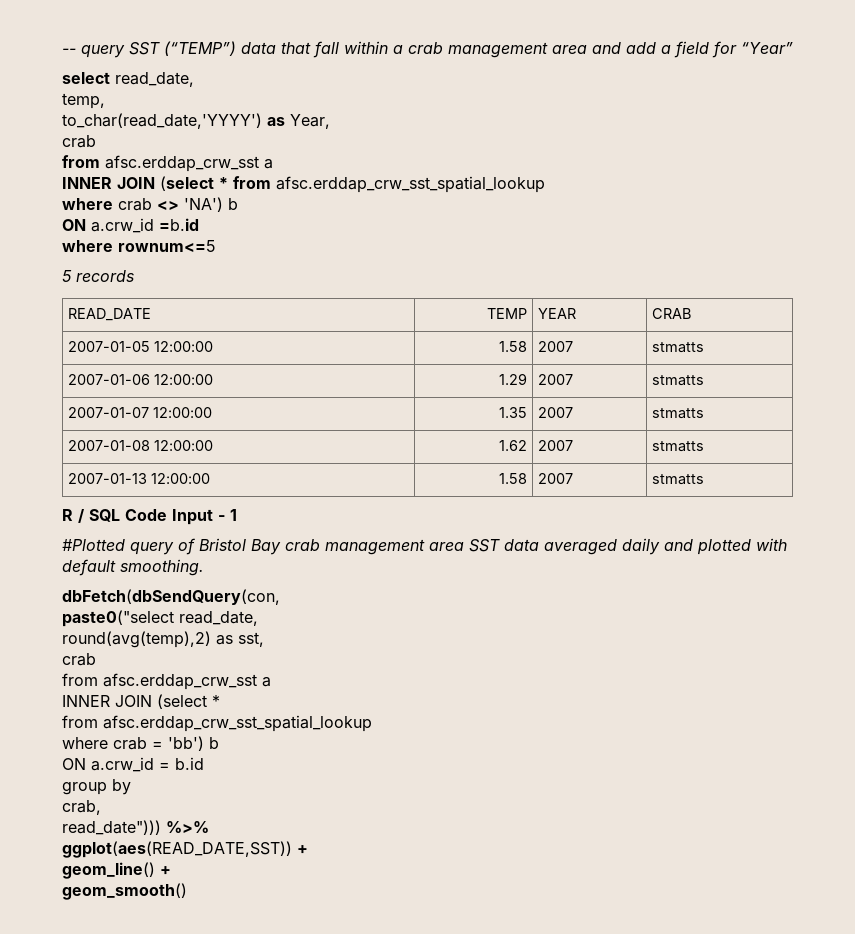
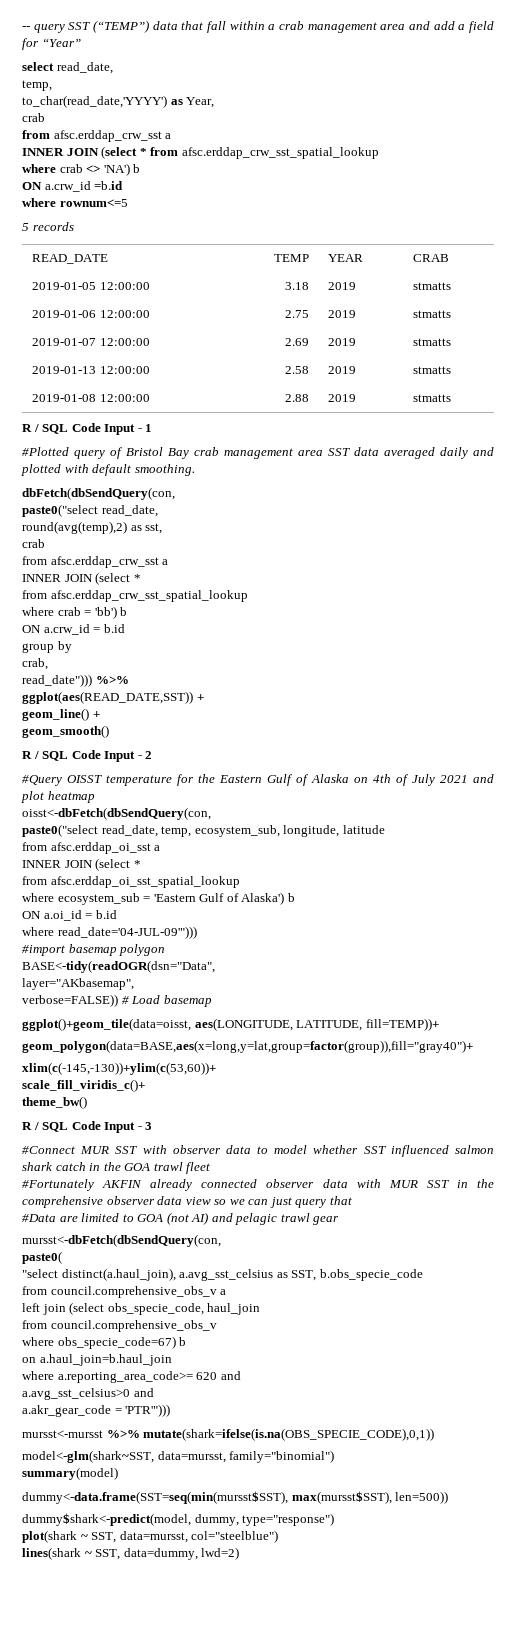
[68,341,214,352] [498,341,527,352] [538,341,574,352] [652,342,705,353] [68,374,214,385] [498,373,527,385] [538,374,574,385] [652,375,705,386] [68,407,213,418] [498,407,527,418] [538,407,574,418] [652,408,705,419] [68,440,214,451] [498,440,527,451] [538,440,574,451] [652,441,705,452] [68,473,211,484] [498,473,527,484] [538,473,574,484] 2007-01-05 12:00:00 | 1.58 | 2007 | stmatts // 2007-01-06 12:00:00 | 1.29 | 2007 | stmatts // 2007-01-07 12:00:00 | 1.35 | 2007 | stmatts // 2007-01-08 12:00:00 | 1.62 | 2007 | stmatts // 2007-01-13 12:00:00 | 1.58 | 2007 -> [32,282,150,290] [284,282,309,290] [328,282,357,290] [413,282,452,290] [32,310,150,318] [284,310,309,318] [328,310,357,318] [413,310,452,318] [32,338,150,346] [284,338,309,346] [328,338,357,346] [413,338,452,346] [32,366,150,374] [284,366,309,374] [328,366,357,374] [413,366,452,374] [32,394,150,402] [284,394,309,402] [328,394,357,402] 2019-01-05 12:00:00 | 3.18 | 2019 | stmatts // 2019-01-06 12:00:00 | 2.75 | 2019 | stmatts // 2019-01-07 12:00:00 | 2.69 | 2019 | stmatts // 2019-01-13 12:00:00 | 2.58 | 2019 | stmatts // 2019-01-08 12:00:00 | 2.88 | 2019
(187, 891) none -> [22,750,153,762] [22,774,494,786] [21,791,95,803] [22,807,211,820] [22,824,385,837] [22,842,161,854] [22,858,141,871] [22,876,240,888] [22,892,295,905] [22,910,117,921] [22,926,197,939] [22,944,166,956] [22,960,215,973] [22,978,134,990] [22,994,212,1007] [22,1018,439,1031] [22,1040,473,1053] [22,1062,216,1075] [22,1079,145,1092] [22,1096,87,1109] [22,1121,153,1133] [22,1145,495,1157] [22,1162,211,1174] [22,1179,495,1191] [22,1196,352,1208] [22,1212,340,1225] [22,1234,221,1247] [22,1251,62,1264] [22,1268,423,1281] [22,1286,227,1298] [22,1302,261,1315] [22,1320,217,1332] [22,1336,187,1349] [22,1354,172,1366] [22,1371,241,1383] [22,1388,154,1400] [22,1404,171,1417] [22,1428,435,1441] [22,1450,335,1463] [22,1467,118,1480] [22,1491,449,1504] [22,1513,335,1526] [22,1530,279,1543] [22,1547,240,1560] // R / SQL Code Input - 2 // #Query OISST temperature for the Eastern Gulf of Alaska on 4th of July 2021 and plot heatmap // oisst<-dbFetch(dbSendQuery(con, // paste0("select read_date, temp, ecosystem_sub, longitude, latitude // from afsc.erddap_oi_sst a // INNER JOIN (select * // from afsc.erddap_oi_sst_spatial_lookup // where ecosystem_sub = 'Eastern Gulf of Alaska') b // ON a.oi_id = b.id // where read_date='04-JUL-09'"))) // #import basemap polygon // BASE<-tidy(readOGR(dsn="Data", // layer="AKbasemap", // verbose=FALSE)) # Load basemap // ggplot()+geom_tile(data=oisst, aes(LONGITUDE, LATITUDE, fill=TEMP))+ // geom_polygon(data=BASE,aes(x=long,y=lat,group=factor(group)),fill="gray40")+ // xlim(c(-145,-130))+ylim(c(53,60))+ // scale_fill_viridis_c()+ // theme_bw() // R / SQL Code Input - 3 // #Connect MUR SST with observer data to model whether SST influenced salmon shark catch in the GOA trawl fleet // #Fortunately AKFIN already connected observer data with MUR SST in the comprehensive observer data view so we can just query that // #Data are limited to GOA (not AI) and pelagic trawl gear // mursst<-dbFetch(dbSendQuery(con, // paste0( // "select distinct(a.haul_join), a.avg_sst_celsius as SST, b.obs_specie_code // from council.comprehensive_obs_v a // left join (select obs_specie_code, haul_join // from council.comprehensive_obs_v // where obs_specie_code=67) b // on a.haul_join=b.haul_join // where a.reporting_area_code>= 620 and // a.avg_sst_celsius>0 and // a.akr_gear_code = 'PTR'"))) // mursst<-mursst %>% mutate(shark=ifelse(is.na(OBS_SPECIE_CODE),0,1)) // model<-glm(shark~SST, data=mursst, family="binomial") // summary(model) // dummy<-data.frame(SST=seq(min(mursst$SST), max(mursst$SST), len=500)) // dummy$shark<-predict(model, dummy, type="response") // plot(shark ~ SST, data=mursst, col="steelblue") // lines(shark ~ SST, data=dummy, lwd=2)

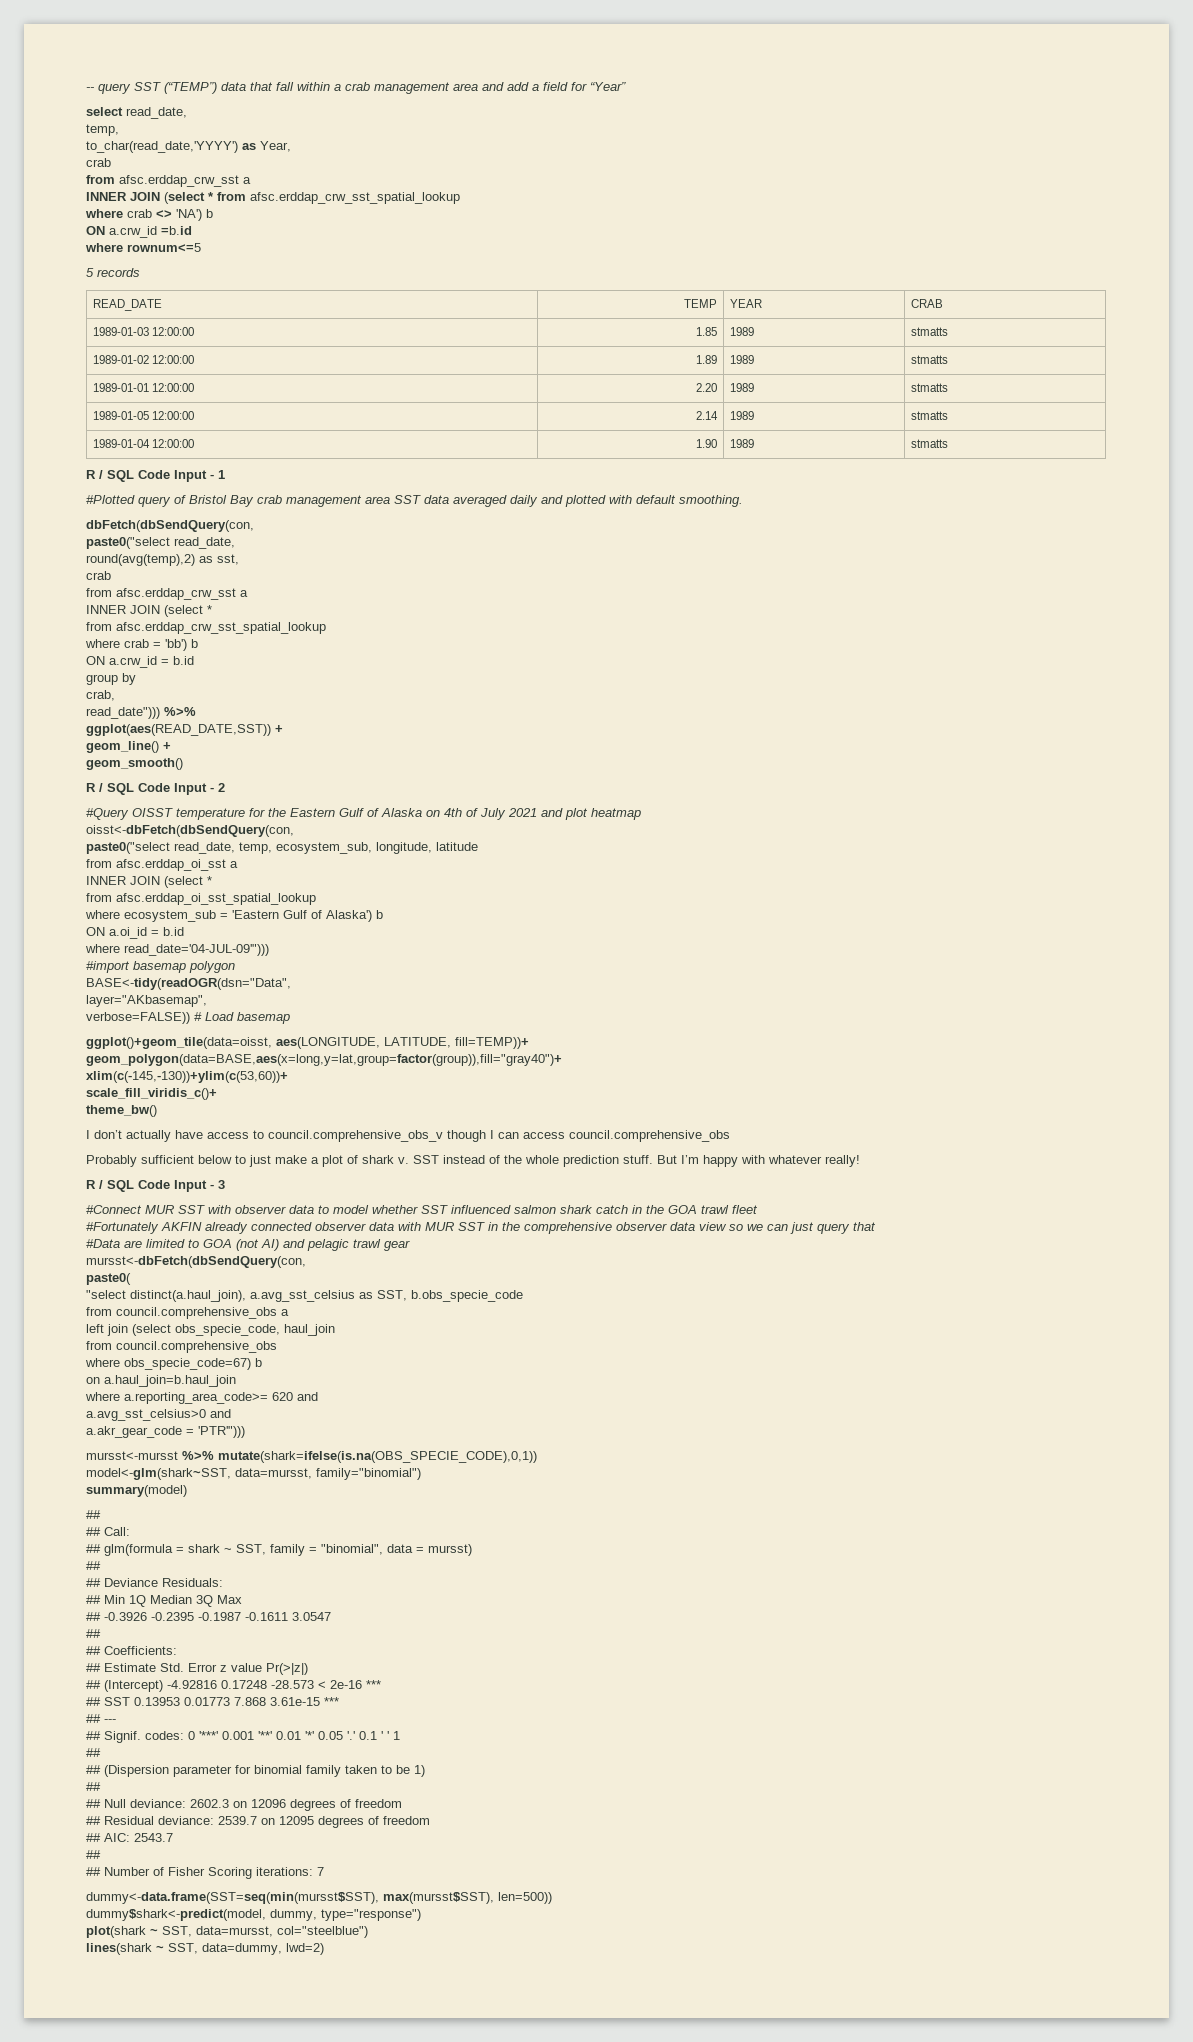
[32,282,150,290] [284,282,309,290] [328,282,357,290] [413,282,452,290] [32,310,150,318] [284,310,309,318] [328,310,357,318] [413,310,452,318] [32,338,150,346] [284,338,309,346] [328,338,357,346] [413,338,452,346] [32,366,150,374] [284,366,309,374] [328,366,357,374] [413,366,452,374] [32,394,150,402] [284,394,309,402] [328,394,357,402] 2019-01-05 12:00:00 | 3.18 | 2019 | stmatts // 2019-01-06 12:00:00 | 2.75 | 2019 | stmatts // 2019-01-07 12:00:00 | 2.69 | 2019 | stmatts // 2019-01-13 12:00:00 | 2.58 | 2019 | stmatts // 2019-01-08 12:00:00 | 2.88 | 2019 -> [93,327,195,336] [695,327,717,336] [730,327,755,336] [911,327,949,336] [93,355,195,364] [695,355,717,364] [730,355,755,364] [911,355,949,364] [93,383,195,392] [695,383,717,392] [730,383,755,392] [911,383,949,392] [93,411,195,420] [695,411,718,420] [730,411,755,420] [911,411,949,420] [93,439,195,448] [695,439,717,448] [730,439,755,448] 1989-01-03 12:00:00 | 1.85 | 1989 | stmatts // 1989-01-02 12:00:00 | 1.89 | 1989 | stmatts // 1989-01-01 12:00:00 | 2.20 | 1989 | stmatts // 1989-01-05 12:00:00 | 2.14 | 1989 | stmatts // 1989-01-04 12:00:00 | 1.90 | 1989
(87, 1102) none -> [86,1130,730,1142] [86,1155,860,1167] // I don’t actually have access to council.comprehensive_obs_v though I can access council.comprehensive_obs // Probably sufficient below to just make a plot of shark v. SST instead of the whole prediction stuff. But I’m happy with whatever really!
[50,1286,217,1298] council.comprehensive_obs_v -> [116,1307,277,1319] council.comprehensive_obs
[50,1320,217,1332] council.comprehensive_obs_v -> [116,1341,277,1353] council.comprehensive_obs
(118, 1473) none -> [86,1510,101,1519] [86,1527,130,1536] [86,1544,472,1556] [86,1561,101,1570] [86,1578,223,1587] [86,1595,242,1607] [86,1612,331,1621] [86,1629,101,1638] [86,1646,177,1655] [86,1663,308,1675] [86,1680,381,1692] [86,1697,339,1706] [86,1714,116,1723] [86,1731,400,1743] [86,1748,101,1757] [86,1765,425,1777] [86,1782,101,1791] [86,1799,402,1811] [86,1816,430,1828] [86,1833,173,1842] [86,1850,101,1859] [86,1867,324,1879] // ## // ## Call: // ## glm(formula = shark ~ SST, family = "binomial", data = mursst) // ## // ## Deviance Residuals: // ## Min 1Q Median 3Q Max // ## -0.3926 -0.2395 -0.1987 -0.1611 3.0547 // ## // ## Coefficients: // ## Estimate Std. Error z value Pr(>|z|) // ## (Intercept) -4.92816 0.17248 -28.573 < 2e-16 *** // ## SST 0.13953 0.01773 7.868 3.61e-15 *** // ## --- // ## Signif. codes: 0 '***' 0.001 '**' 0.01 '*' 0.05 '.' 0.1 ' ' 1 // ## // ## (Dispersion parameter for binomial family taken to be 1) // ## // ## Null deviance: 2602.3 on 12096 degrees of freedom // ## Residual deviance: 2539.7 on 12095 degrees of freedom // ## AIC: 2543.7 // ## // ## Number of Fisher Scoring iterations: 7

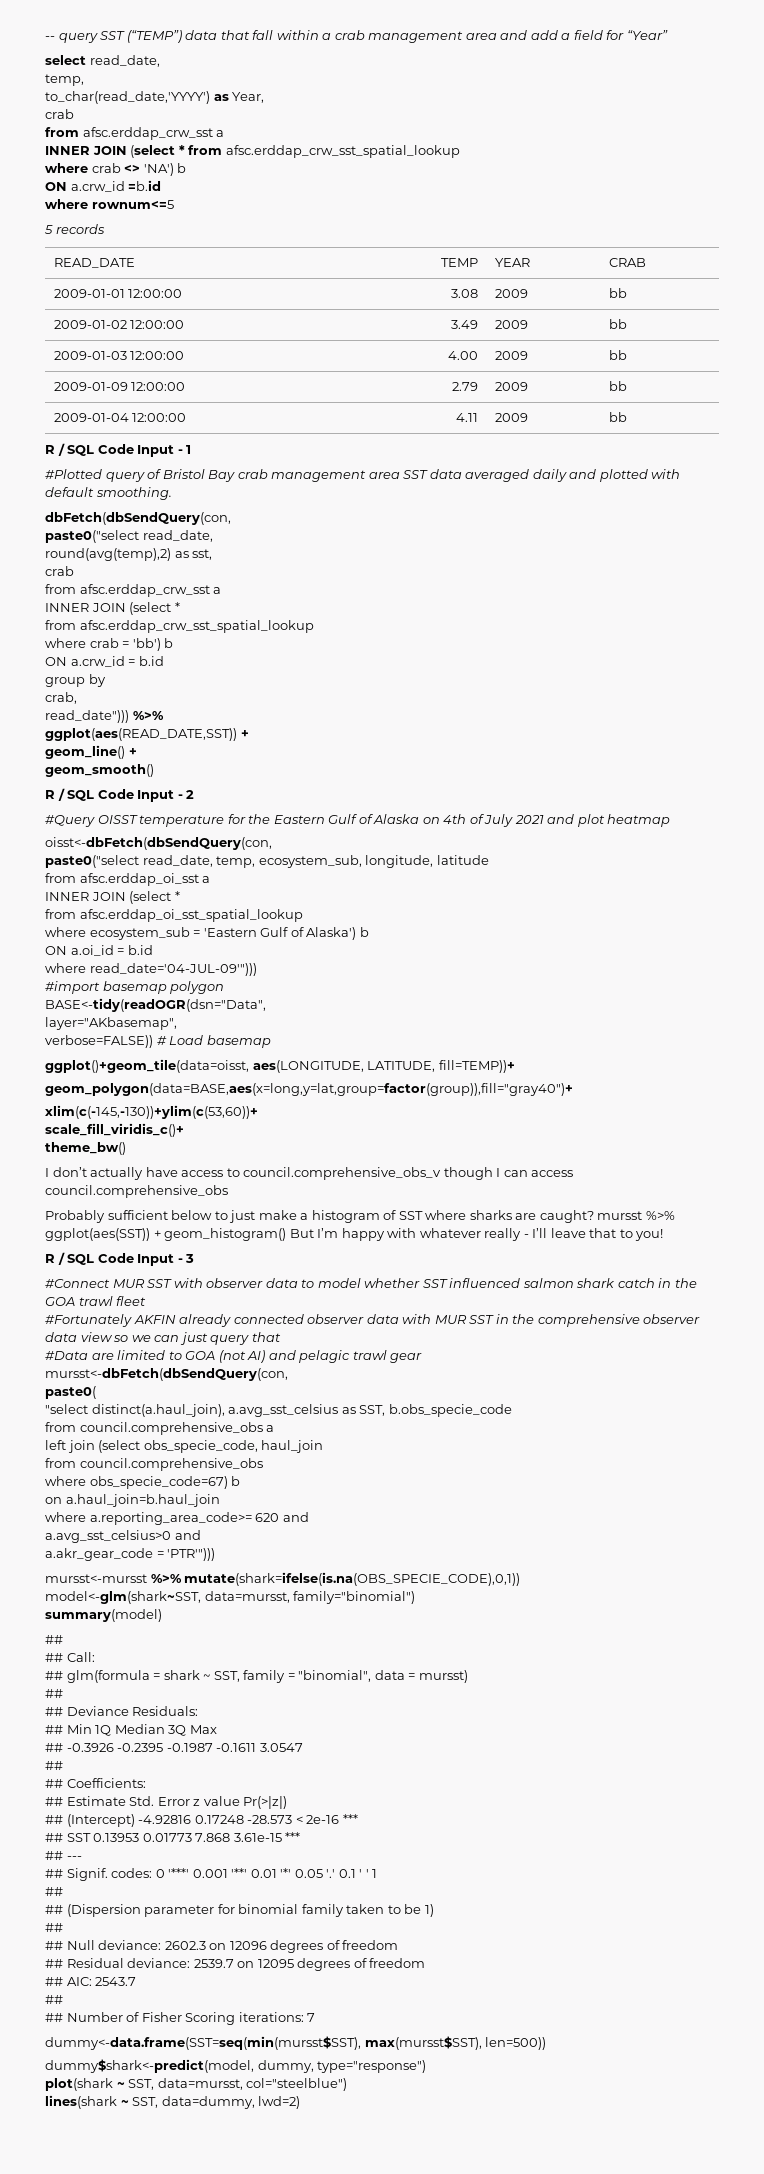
[93,327,195,336] [695,327,717,336] [730,327,755,336] [911,327,949,336] [93,355,195,364] [695,355,717,364] [730,355,755,364] [911,355,949,364] [93,383,195,392] [695,383,717,392] [730,383,755,392] [911,383,949,392] [93,411,195,420] [695,411,718,420] [730,411,755,420] [911,411,949,420] [93,439,195,448] [695,439,717,448] [730,439,755,448] [911,439,949,448] 1989-01-03 12:00:00 | 1.85 | 1989 | stmatts // 1989-01-02 12:00:00 | 1.89 | 1989 | stmatts // 1989-01-01 12:00:00 | 2.20 | 1989 | stmatts // 1989-01-05 12:00:00 | 2.14 | 1989 | stmatts // 1989-01-04 12:00:00 | 1.90 | 1989 | stmatts -> [53,289,183,298] [451,289,479,298] [494,289,528,298] [608,288,627,298] [53,320,185,329] [451,320,479,329] [494,320,528,329] [608,319,627,329] [53,351,185,360] [448,351,479,360] [494,351,528,360] [608,350,627,360] [53,382,186,391] [452,382,479,391] [494,382,528,391] [608,381,627,391] [53,413,187,422] [456,413,479,422] [494,413,528,422] [608,412,627,422] 2009-01-01 12:00:00 | 3.08 | 2009 | bb // 2009-01-02 12:00:00 | 3.49 | 2009 | bb // 2009-01-03 12:00:00 | 4.00 | 2009 | bb // 2009-01-09 12:00:00 | 2.79 | 2009 | bb // 2009-01-04 12:00:00 | 4.11 | 2009 | bb
[322,1155,653,1167] plot of shark v. SST instead of the whole prediction stuff. -> [311,1210,675,1223] [45,1228,287,1241] histogram of SST where sharks are caught? mursst %>% ggplot(aes(SST)) + geom_histogram()
[825,1155,860,1167] really! -> [484,1228,664,1241] really - I’ll leave that to you!

